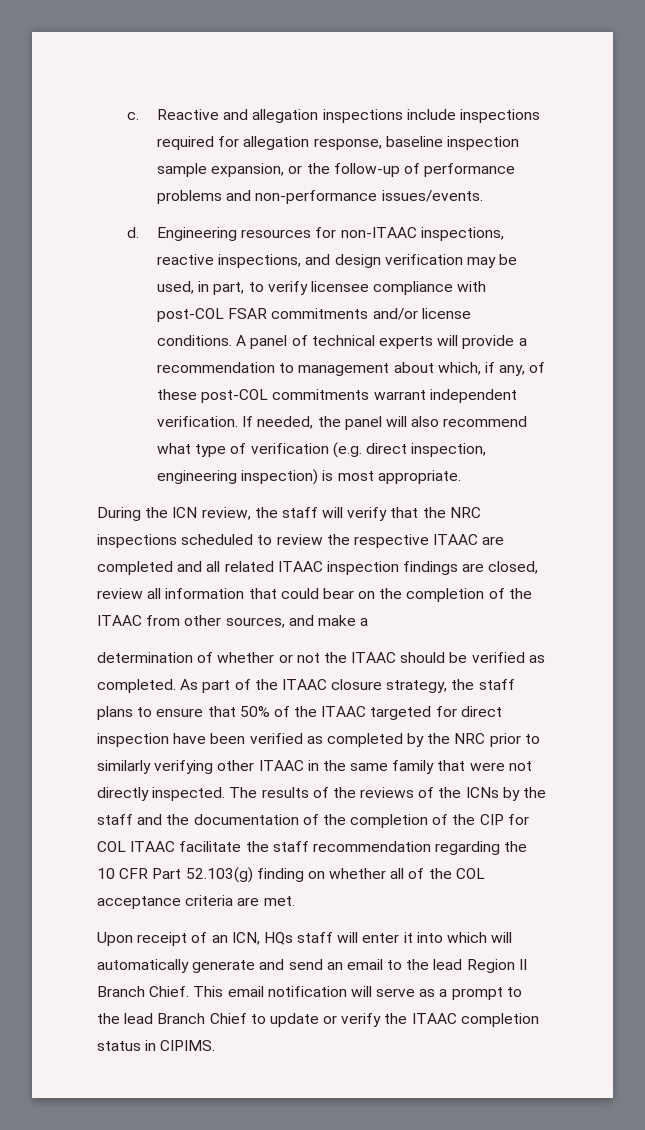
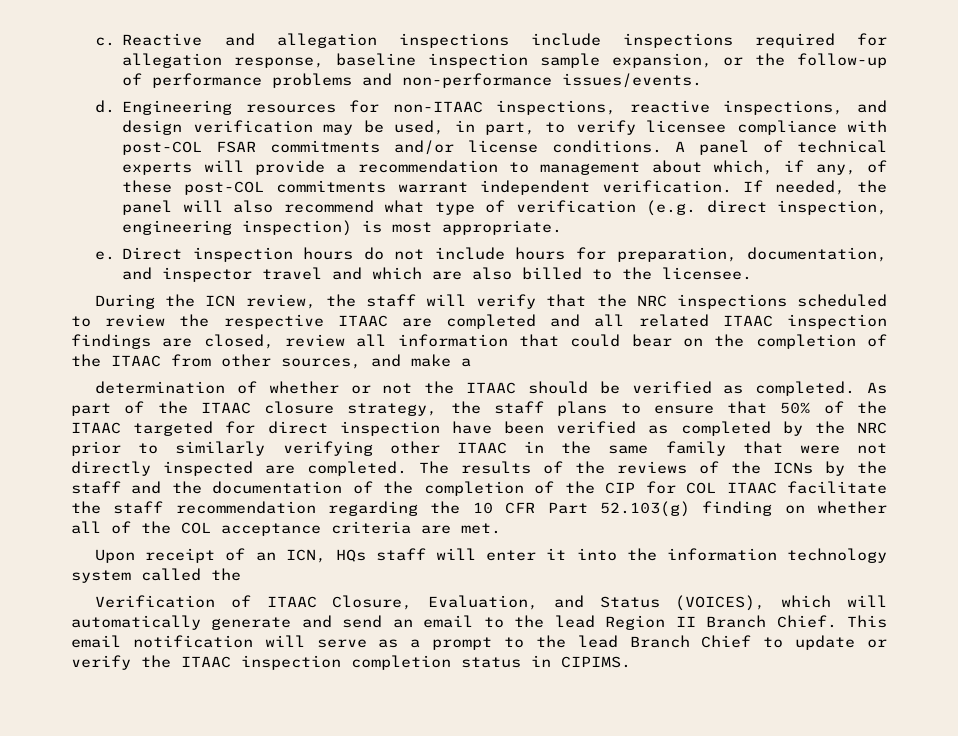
(461, 477) none -> [95,247,887,262] [122,267,753,282] // e. Direct inspection hours do not include hours for preparation, documentation, and inspector travel and which are also billed to the licensee.
[152,787,226,801] inspected. -> [163,461,407,476] inspected are completed.
(443, 937) none -> [626,548,887,563] [71,568,241,583] [95,595,766,611] the information technology system called the // Verification of ITAAC Closure, Evaluation, and Status (VOICES),
(457, 1018) none -> [241,655,341,670] inspection

